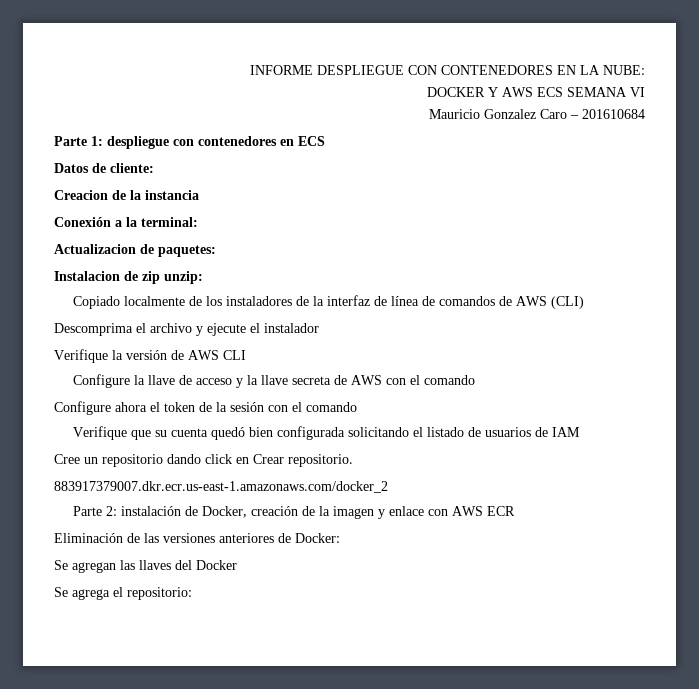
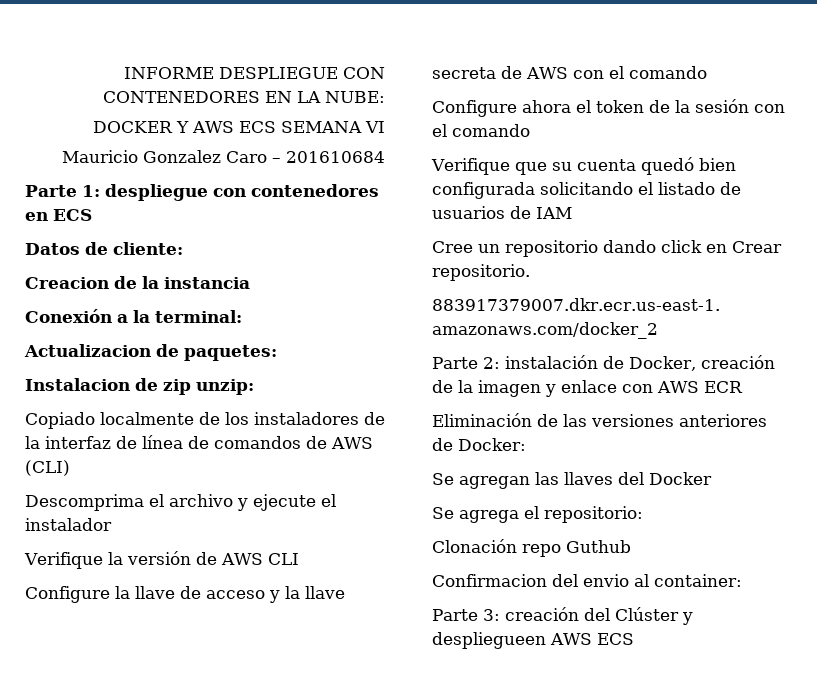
(192, 593) none -> [432,539,631,557] [432,574,742,587] [432,607,693,625] [432,632,634,649] // Clonación repo Guthub // Confirmacion del envio al container: // Parte 3: creación del Clúster y despliegueen AWS ECS

